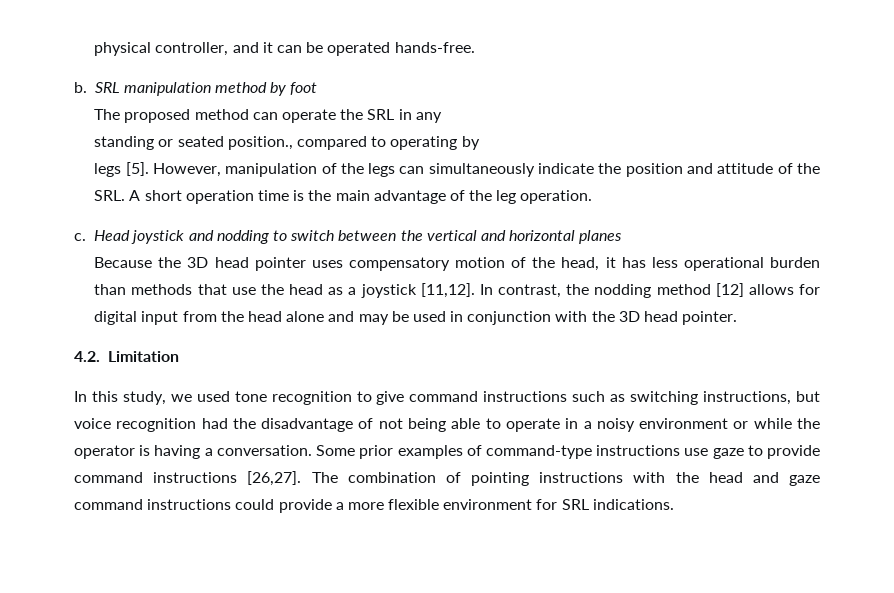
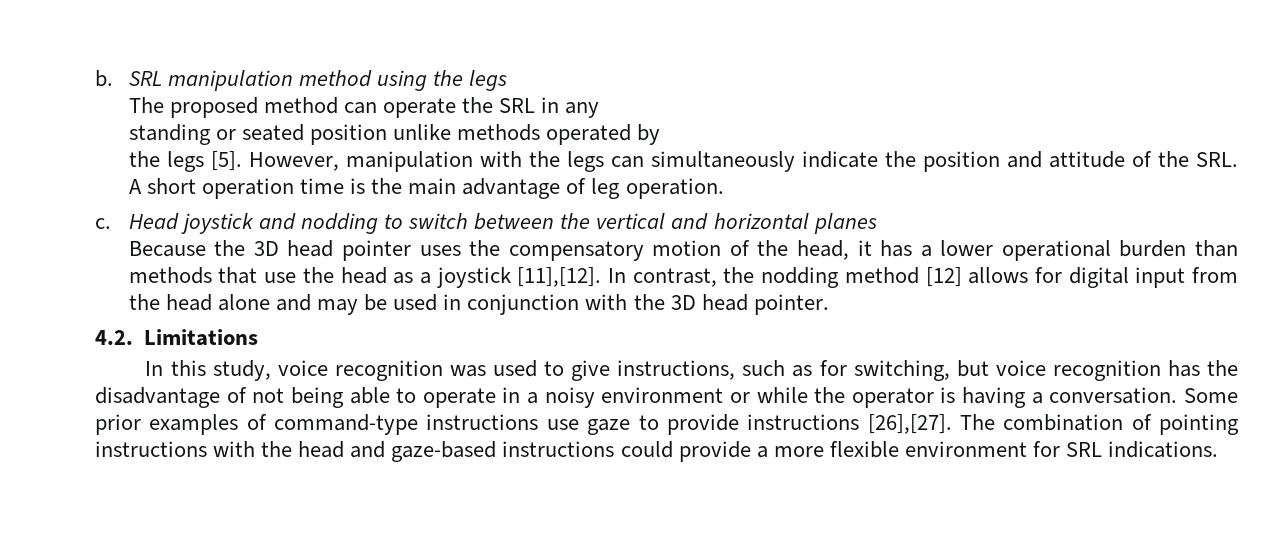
[94,42,475,56] physical controller, and it can be operated hands-free. // -> (95, 78) none
[270,82,318,96] by foot -> [376,70,508,91] using the legs
[227,136,458,150] position., compared to operating -> [309,124,632,145] position unlike methods operated
(480, 143) none -> [128,151,160,167] the
[321,163,337,174] of -> [479,151,522,167] with
[469,190,493,201] the -> (587, 186) none
(343, 264) none -> [469,240,501,256] the
[651,257,678,268] less -> [920,240,994,257] a lower
[420,283,475,298] [11,12]. -> [517,267,602,287] [11],[12].
[107,351,179,362] Limitation -> [144,329,259,346] Limitations
[170,391,792,405] we used tone recognition to give command instructions such as switching instructions, -> [277,360,950,381] voice recognition was used to give instructions, such as for switching,
[201,418,228,429] had -> [1167,360,1200,377] has
[74,471,302,486] command instructions [26,27]. -> [747,414,952,434] instructions [26],[27].
[788,475,820,486] [74,499,143,510] gaze command -> [391,441,497,462] gaze-based

